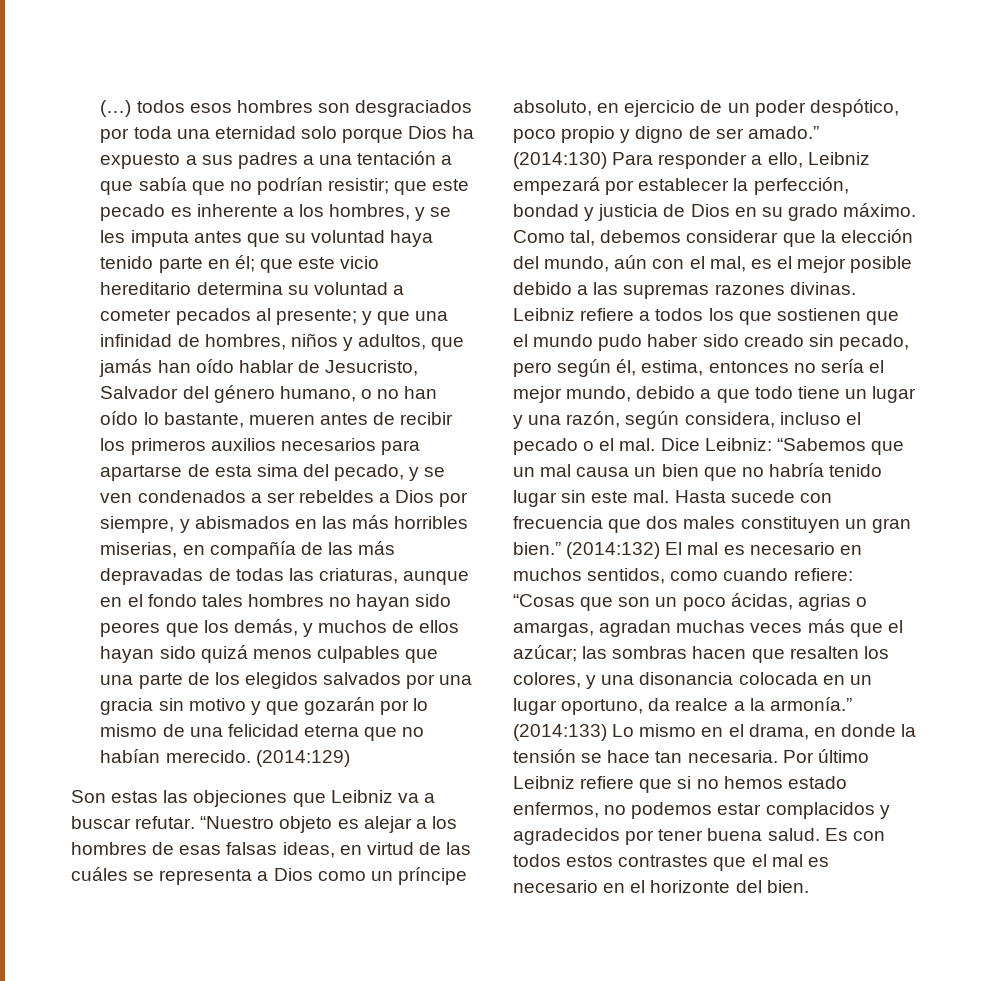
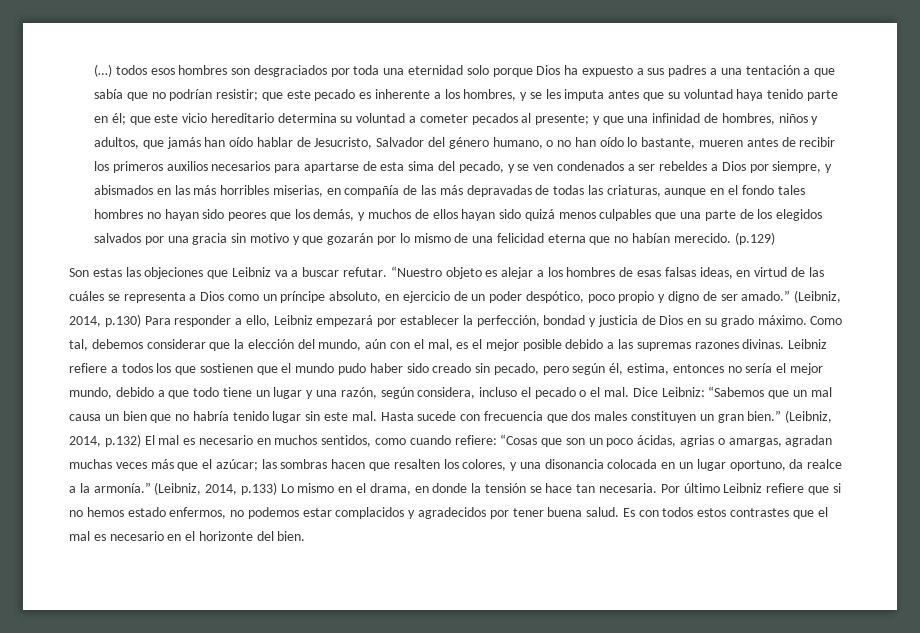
[255,750,350,767] (2014:129) -> [734,232,775,245] (p.129)
[513,152,607,169] (2014:130) -> [794,290,842,303] [69,314,141,327] (Leibniz, 2014, p.130)
[566,542,661,559] (2014:132) -> [785,410,833,423] [69,434,141,447] (Leibniz, 2014, p.132)
[513,724,607,741] (2014:133) -> [154,482,277,495] (Leibniz, 2014, p.133)

